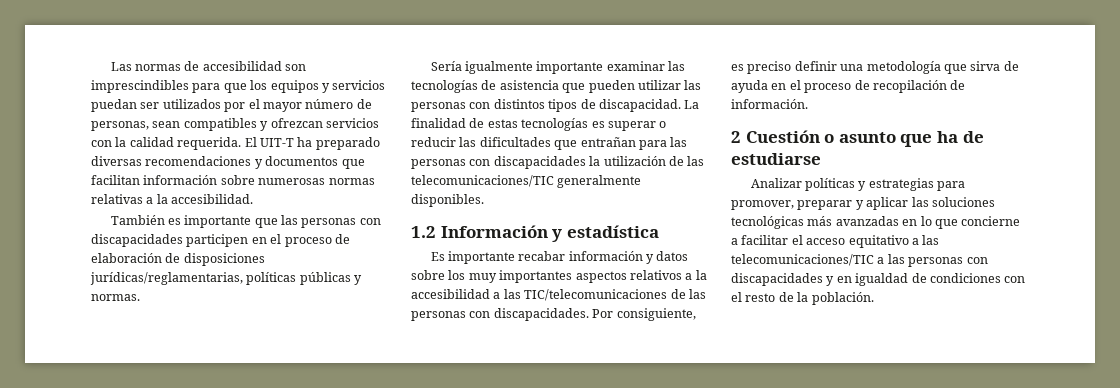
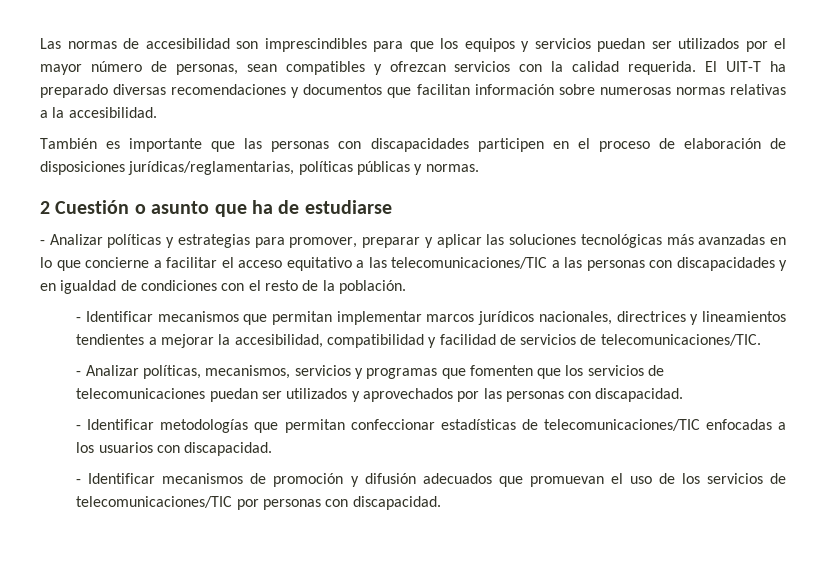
[430,61,686,74] [411,80,702,93] [411,99,700,112] [411,118,667,131] [411,137,688,150] [411,156,705,169] [411,175,642,188] [411,194,484,207] [411,225,659,242] [430,251,689,264] [411,270,707,283] [411,289,706,301] [411,308,696,321] [731,61,1019,74] [731,80,966,93] [731,99,808,109] // Sería igualmente importante examinar las tecnologías de asistencia que pueden utilizar las personas con distintos tipos de discapacidad. La finalidad de estas tecnologías es superar o reducir las dificultades que entrañan para las personas con discapacidades la utilización de las telecomunicaciones/TIC generalmente disponibles. // 1.2 Información y estadística // Es importante recabar información y datos sobre los muy importantes aspectos relativos a la accesibilidad a las TIC/telecomunicaciones de las personas con discapacidades. Por consiguiente, es preciso definir una metodología que sirva de ayuda en el proceso de recopilación de información. -> (479, 168) none
(821, 159) none -> [40,240,45,245] -
(874, 298) none -> [76,311,787,325] [76,334,761,348] [76,365,665,379] [76,388,684,402] [76,419,786,433] [76,442,273,456] [76,473,786,487] [76,496,441,510] // - Identificar mecanismos que permitan implementar marcos jurídicos nacionales, directrices y lineamientos tendientes a mejorar la accesibilidad, compatibilidad y facilidad de servicios de telecomunicaciones/TIC. // - Analizar políticas, mecanismos, servicios y programas que fomenten que los servicios de telecomunicaciones puedan ser utilizados y aprovechados por las personas con discapacidad. // - Identificar metodologías que permitan confeccionar estadísticas de telecomunicaciones/TIC enfocadas a los usuarios con discapacidad. // - Identificar mecanismos de promoción y difusión adecuados que promuevan el uso de los servicios de telecomunicaciones/TIC por personas con discapacidad.

